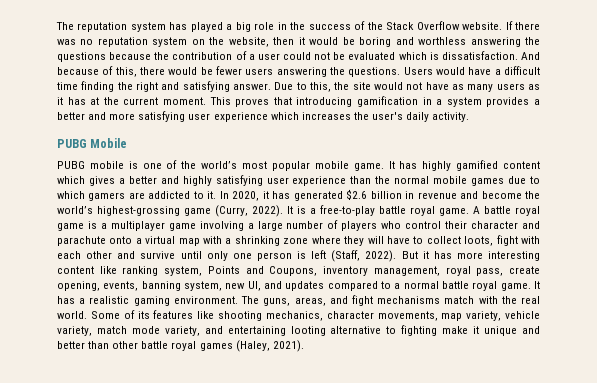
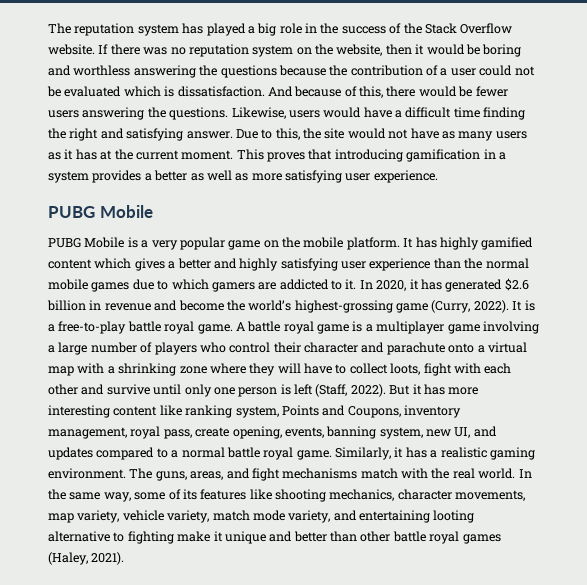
[403,67,433,75] Users -> [231,107,320,119] Likewise, users
[88,111,470,122] [57,138,128,148] [57,160,384,171] and more satisfying user experience which increases the user's daily activity. // PUBG Mobile // PUBG mobile is one of the world’s most popular mobile game. -> [190,170,438,183] [48,205,153,218] [48,237,400,250] as well as more satisfying user experience. // PUBG Mobile // PUBG Mobile is a very popular game on the mobile platform.
[533,281,540,289] It -> [335,447,404,460] Similarly, it
[90,311,120,319] Some -> [518,469,532,478] [48,489,166,502] In the same way, some

